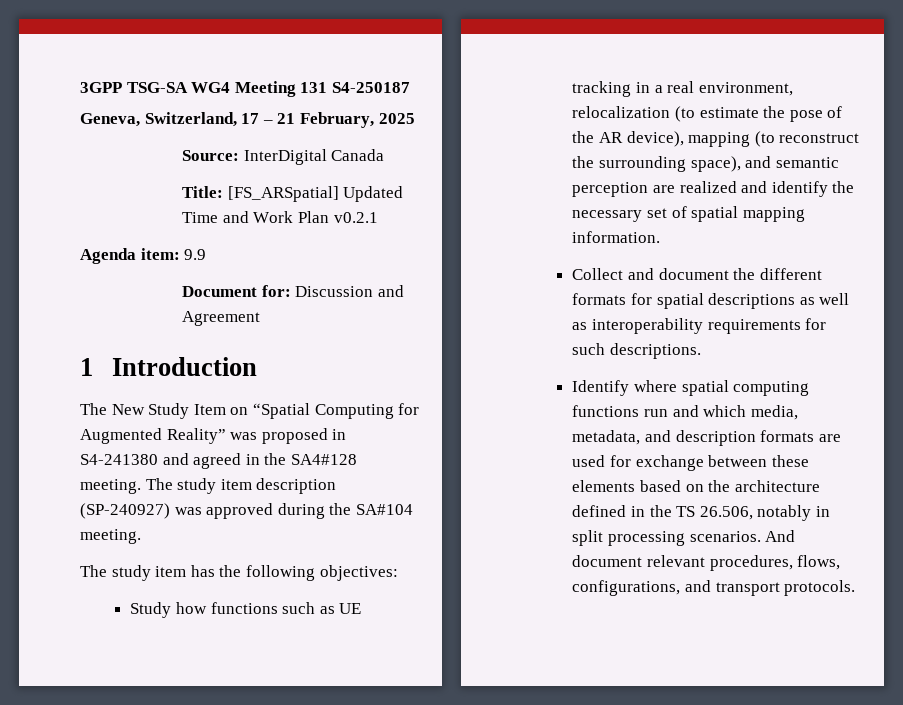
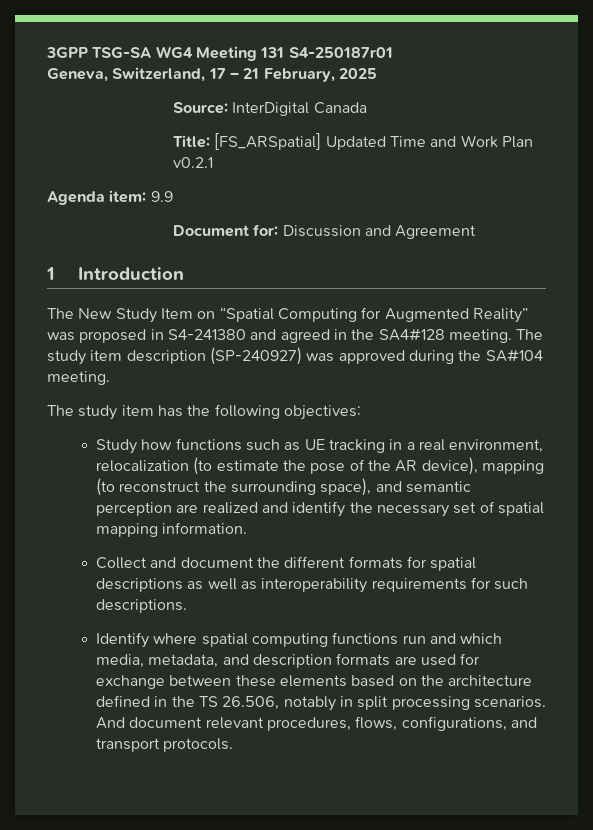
[331,82,410,93] S4-250187 -> [288,47,393,58] S4-250187r01

